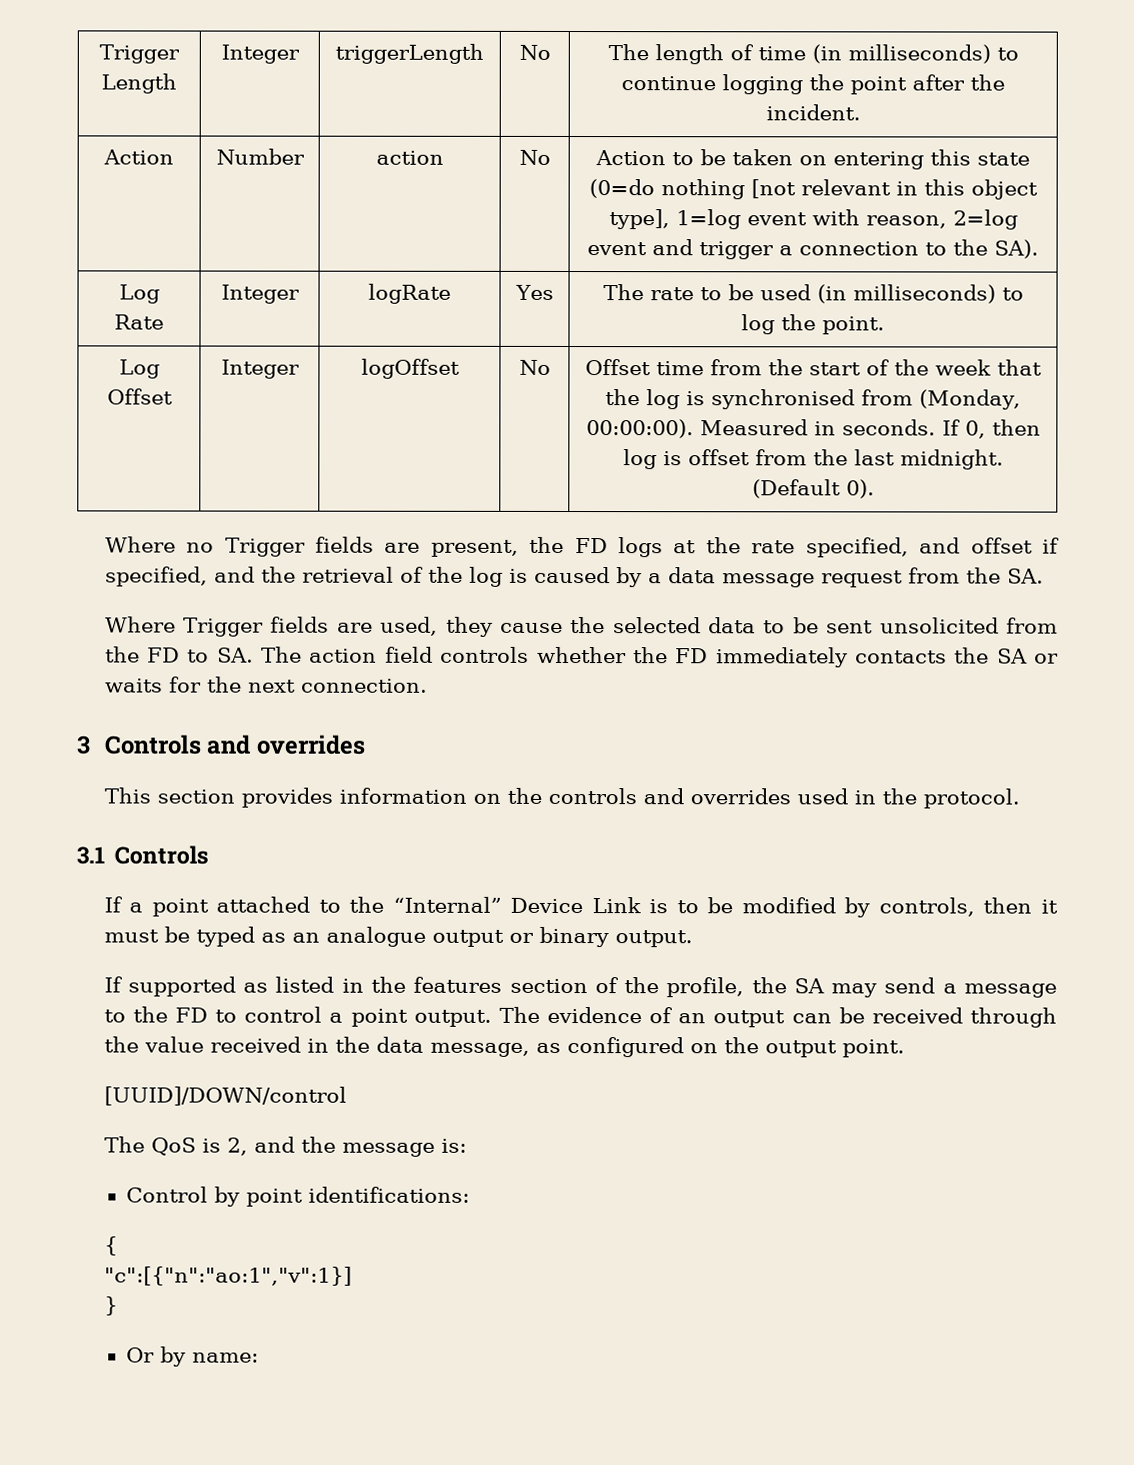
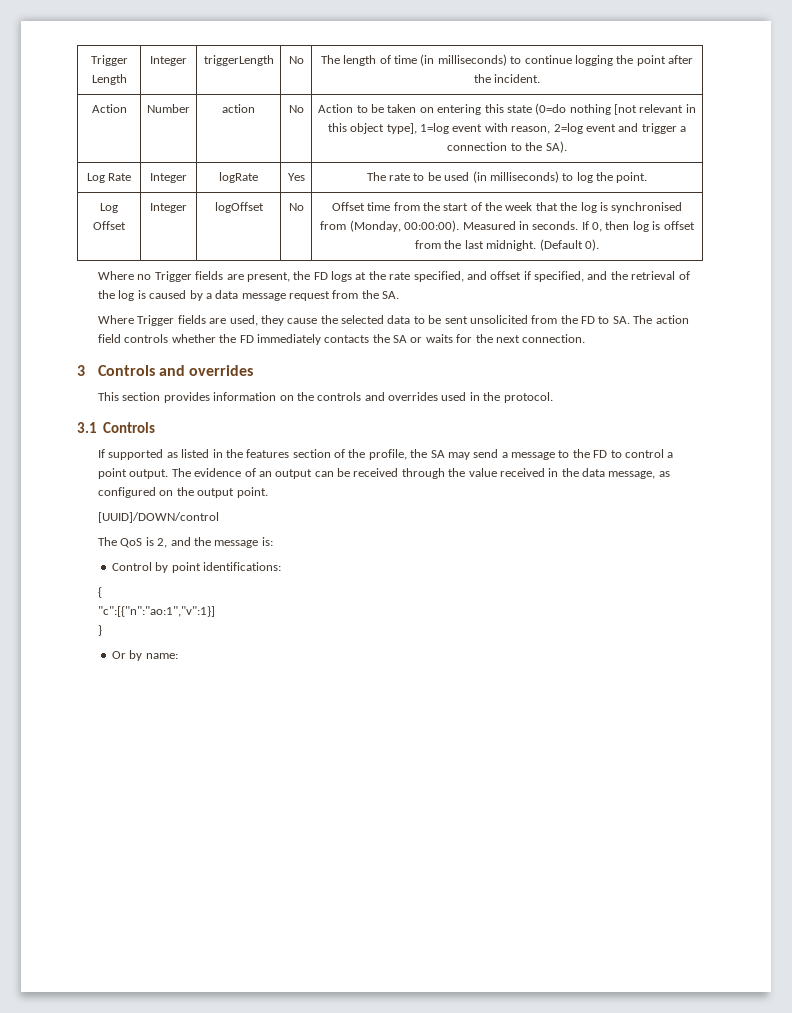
[103,896,1059,918] [103,926,693,948] // If a point attached to the “Internal” Device Link is to be modified by controls, then it must be typed as an analogue output or binary output. -> (156, 427) none

